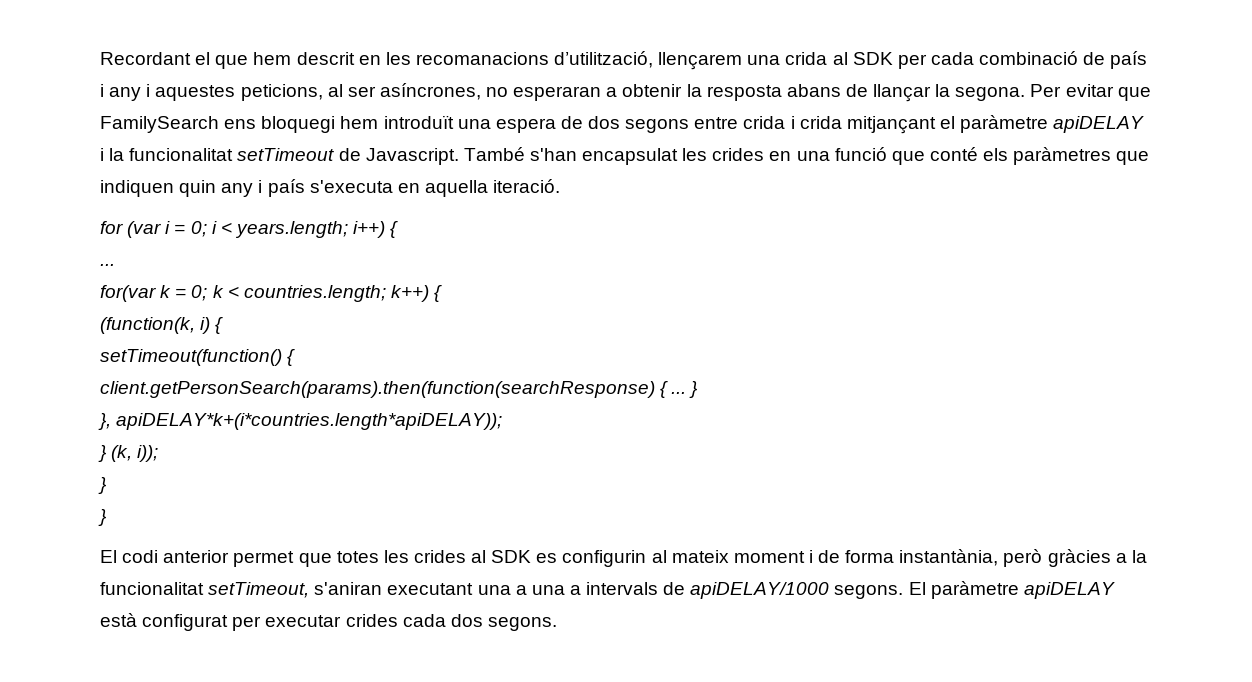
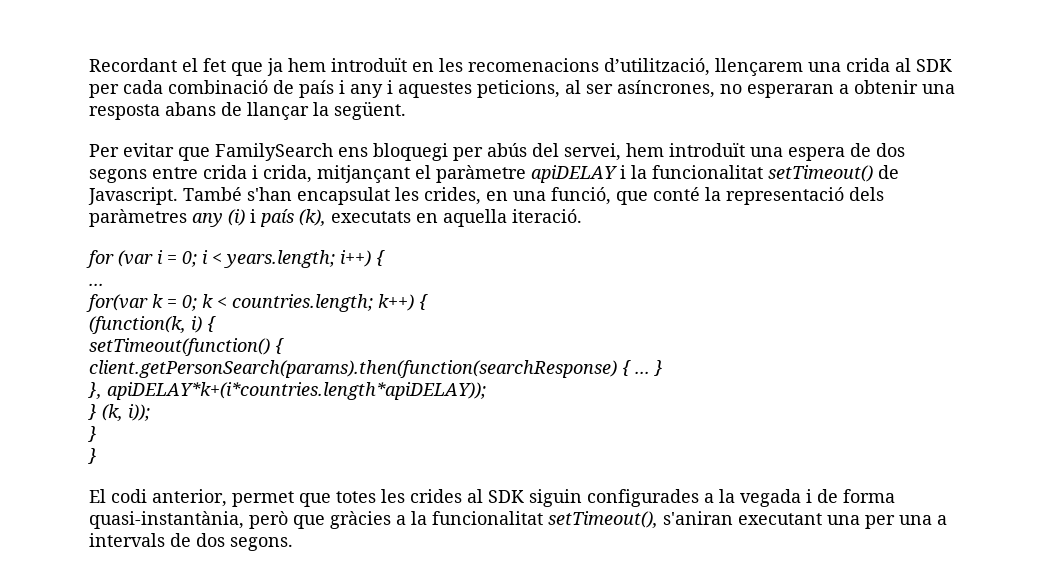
[215,52,355,69] que hem descrit -> [203,57,407,76] fet que ja hem introduït
[415,52,549,65] recomanacions -> [468,58,599,72] recomenacions
[686,84,702,97] la -> [922,84,955,94] una
[955,87,1026,101] segona. -> [334,101,406,120] següent. //
(336, 124) none -> [453,143,621,161] per abús del servei,
[799,116,842,129] crida -> [263,165,312,183] crida,
[237,148,335,161] setTimeout -> [768,165,873,182] setTimeout()
[712,148,765,161] crides -> [424,187,481,205] crides,
[834,147,887,161] funció -> [551,187,611,205] funció,
[983,147,1150,165] [100,179,393,197] els paràmetres que indiquen quin any i país s'executa -> [705,187,884,205] [89,209,411,227] la representació dels paràmetres any (i) i país (k), executats
[163,550,230,563] anterior -> [152,489,227,507] anterior,
[536,549,1043,567] es configurin al mateix moment i de forma instantània, però -> [529,489,895,507] [89,511,325,529] siguin configurades a la vegada i de forma quasi-instantània, però que
[208,582,310,598] setTimeout, -> [548,511,658,528] setTimeout(),
[515,585,527,595] a -> [865,515,895,529] per
[690,581,1115,599] [100,613,446,631] apiDELAY/1000 segons. El paràmetre apiDELAY està configurat per executar crides cada -> (191, 540) none

